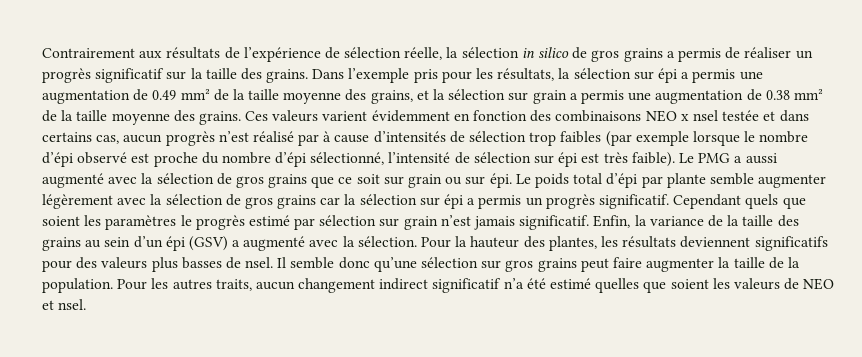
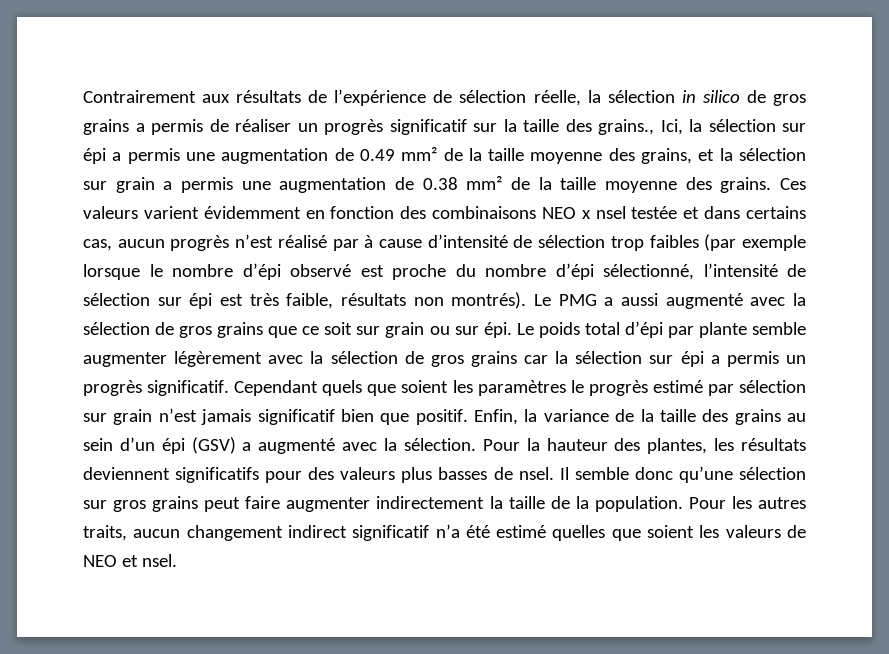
[266,68,555,83] grains. Dans l’exemple pris pour les résultats, -> [598,119,683,135] grains., Ici,
[373,131,446,143] d’intensités -> [427,234,508,248] d’intensité
[631,152,675,167] faible). -> [286,292,527,309] faible, résultats non montrés).
[519,215,590,230] significatif. -> [257,409,468,425] significatif bien que positif.
(715, 265) none -> [376,496,485,509] indirectement

